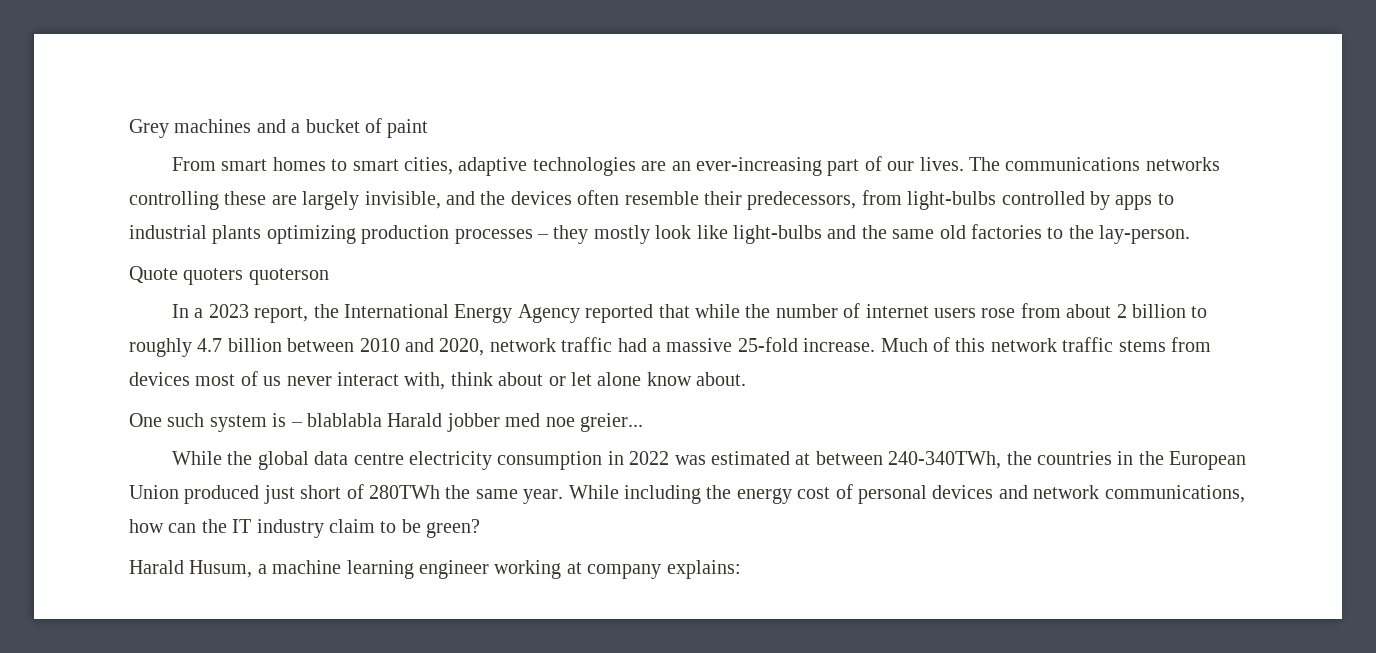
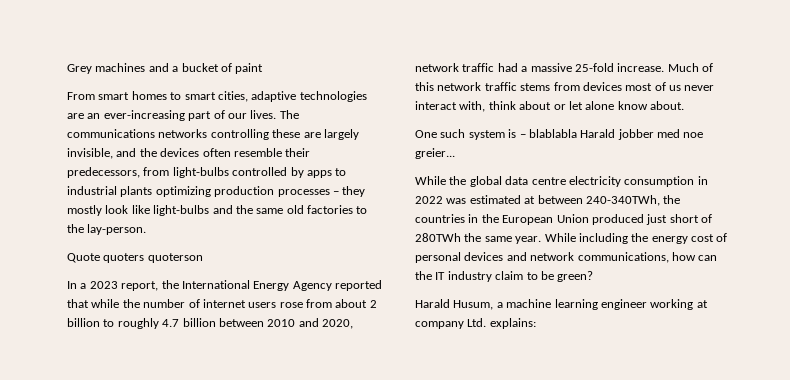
(662, 571) none -> [467,318,487,327] Ltd.

